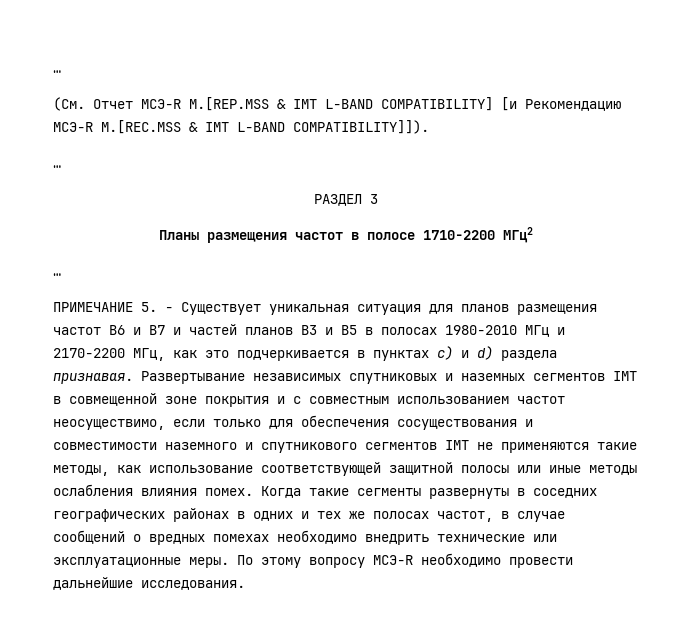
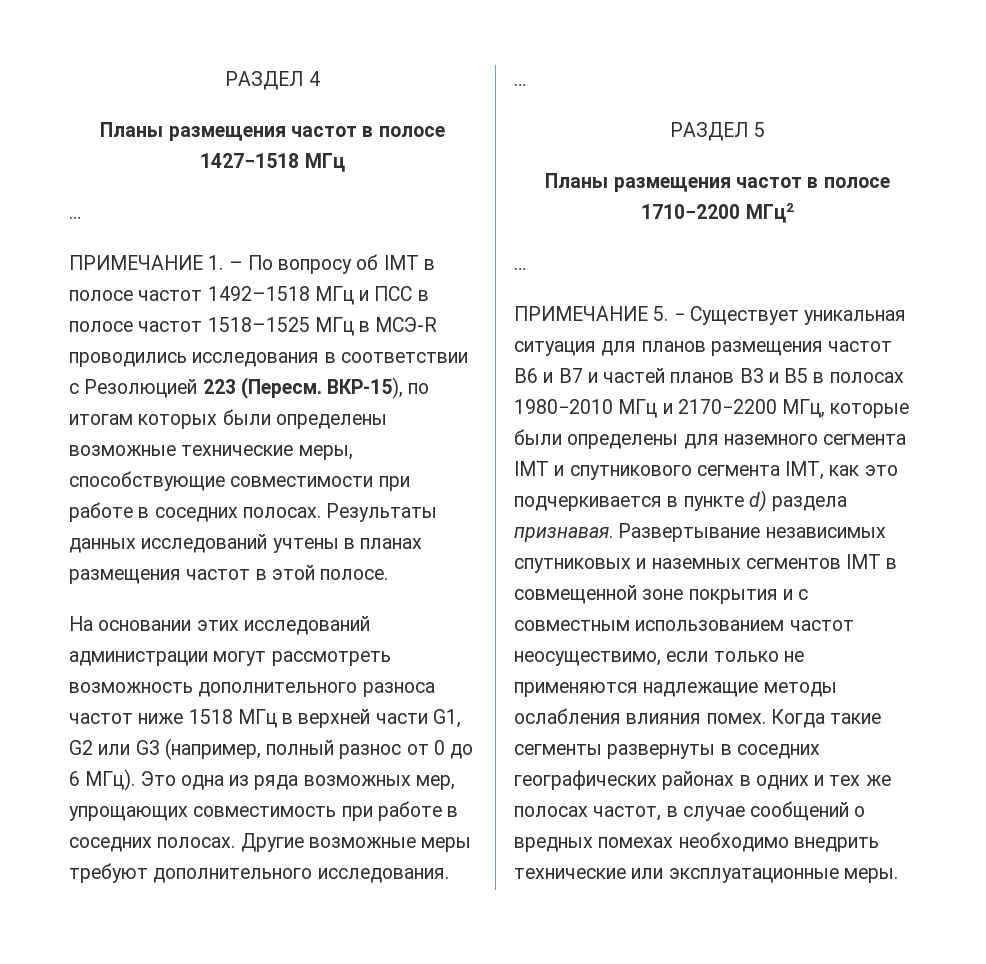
[53,70,61,73] [53,97,621,111] [53,120,429,134] … // (См. Отчет МСЭ-R M.[REP.MSS & IMT L-BAND COMPATIBILITY] [и Рекомендацию МСЭ-R M.[REC.MSS & IMT L-BAND COMPATIBILITY]]). -> [225,71,320,90] [100,122,445,141] [200,153,345,172] [69,216,81,219] [69,254,435,274] [69,286,429,305] [69,317,438,336] [69,352,468,367] [69,377,430,399] [69,409,387,429] [69,445,353,460] [69,471,410,491] [69,502,438,522] [69,534,423,553] [69,565,389,584] [69,616,370,635] [69,651,391,666] [69,682,435,697] [69,709,461,728] [69,738,474,760] [69,769,455,791] [69,801,459,821] [69,833,472,852] [69,863,449,883] РАЗДЕЛ 4 // Планы размещения частот в полосе 1427−1518 МГц // … // ПРИМЕЧАНИЕ 1. – По вопросу об IMT в полосе частот 1492–1518 МГц и ПСС в полосе частот 1518–1525 МГц в МСЭ-R проводились исследования в соответствии с Резолюцией 223 (Пересм. ВКР-15), по итогам которых были определены возможные технические меры, способствующие совместимости при работе в соседних полосах. Результаты данных исследований учтены в планах размещения частот в этой полосе. // На основании этих исследований администрации могут рассмотреть возможность дополнительного разноса частот ниже 1518 МГц в верхней части G1, G2 или G3 (например, полный разнос от 0 до 6 МГц). Это одна из ряда возможных мер, упрощающих совместимость при работе в соседних полосах. Другие возможные меры требуют дополнительного исследования.
[370,194,378,204] 3 -> [753,122,765,137] 5
(165, 354) none -> [830,403,910,418] [514,429,907,449] [514,461,825,480] которые были определены для наземного сегмента IMT и спутникового сегмента IMT,
[373,346,469,361] пунктах c) и -> [683,496,744,511] пункте
[269,415,533,430] [53,440,637,453] [53,462,581,476] для обеспечения сосуществования и совместимости наземного и спутникового сегментов IMT не применяются такие методы, как использование соответствующей защитной полосы или иные -> [783,651,804,662] [514,682,759,697] не применяются надлежащие
[237,553,573,568] [53,577,245,590] По этому вопросу МСЭ-R необходимо провести дальнейшие исследования. -> (898, 875) none

